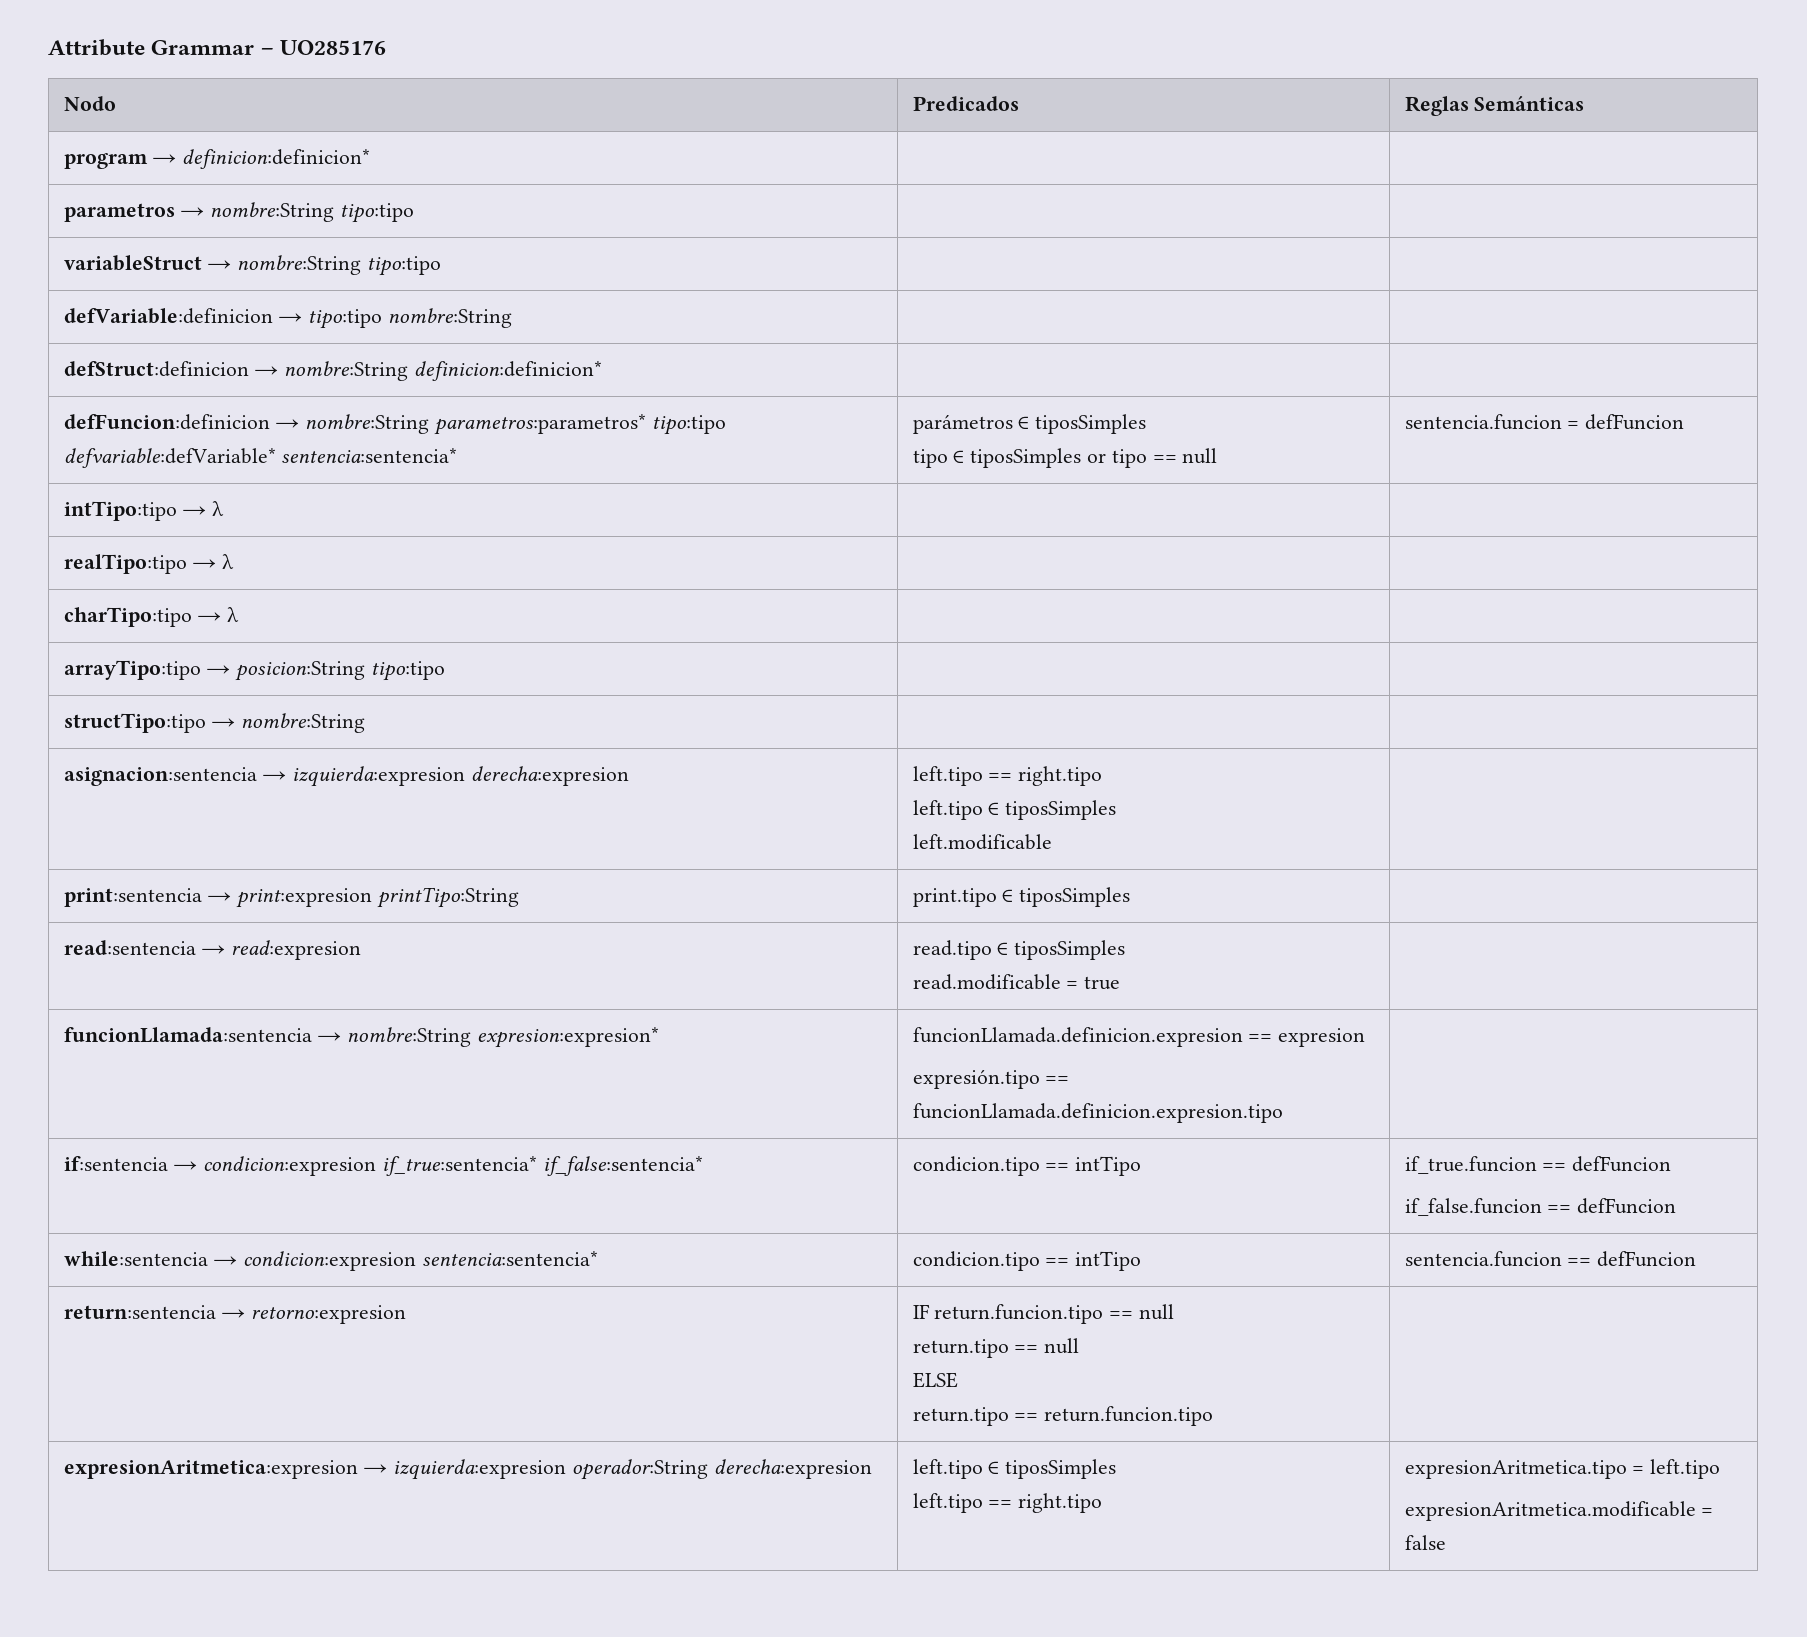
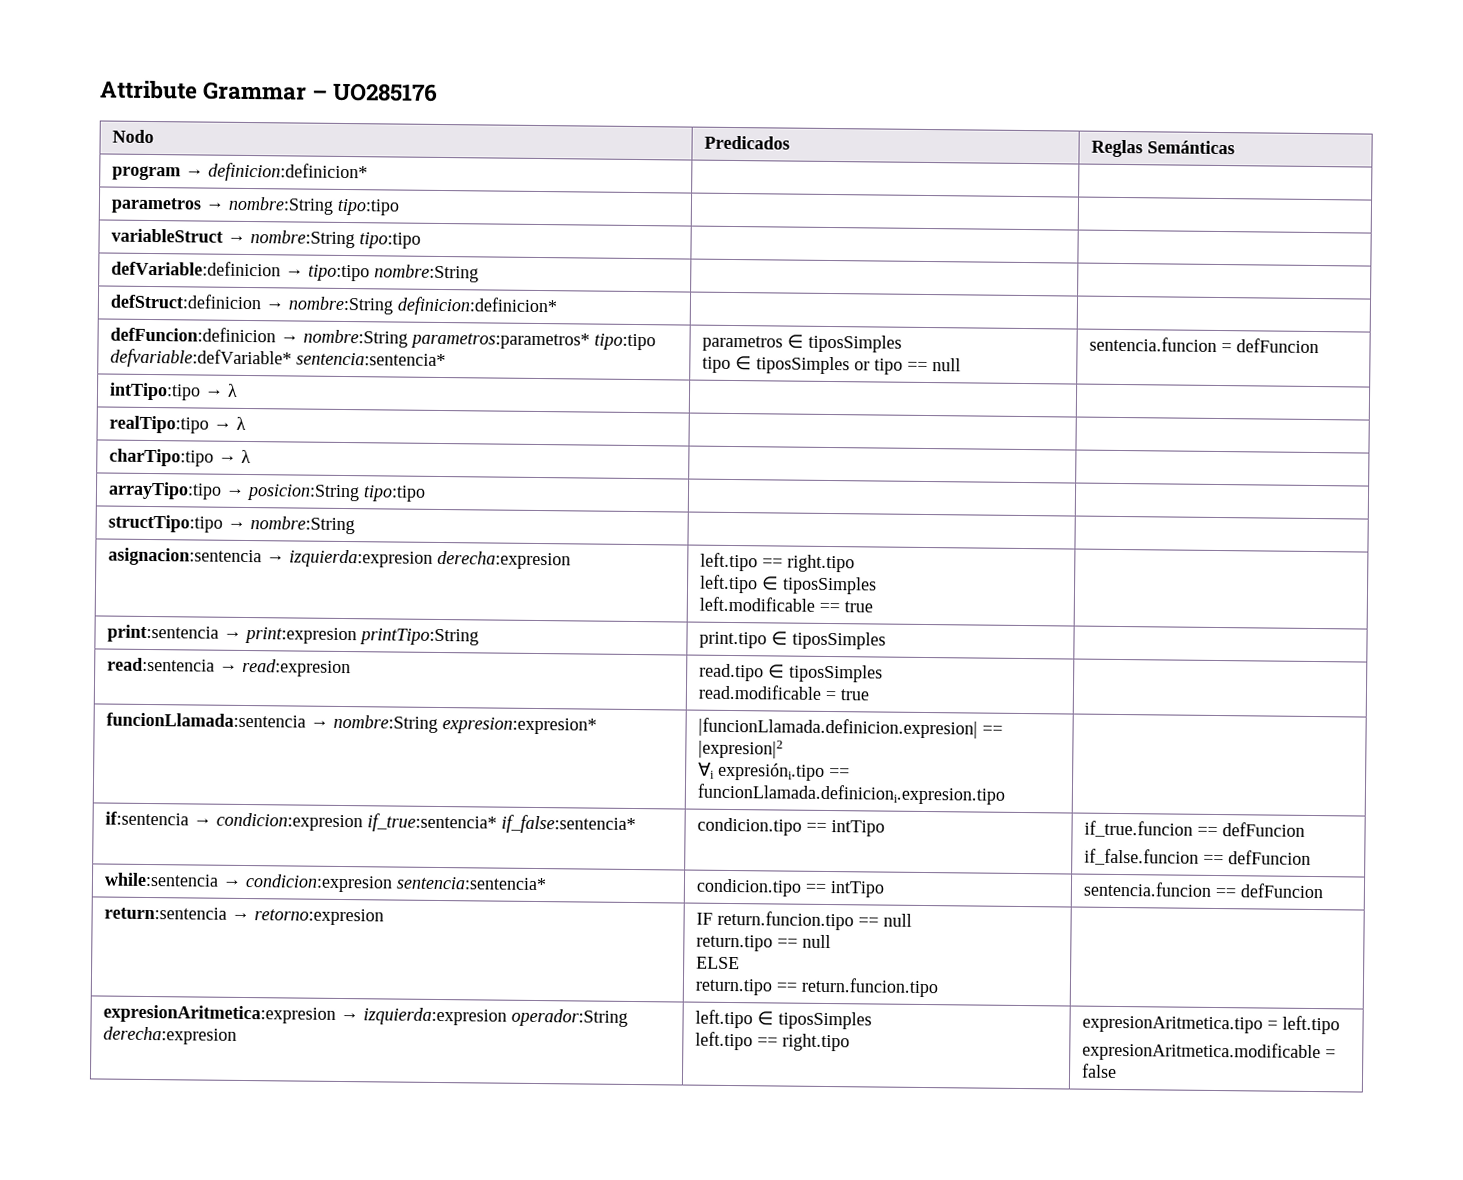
[912,414,1013,434] parámetros -> [701,335,783,352] parametros
(1052, 842) none -> [818,601,873,613] == true
[912,1027,1366,1047] [912,1069,1070,1089] [912,1103,1283,1123] funcionLlamada.definicion.expresion == expresion // expresión.tipo == funcionLlamada.definicion.expresion.tipo -> [697,717,1003,739] [697,739,783,759] [697,761,850,781] [696,783,1005,805] |funcionLlamada.definicion.expresion| == |expresion|2 // ∀i expresióni.tipo == funcionLlamada.definicioni.expresion.tipo

